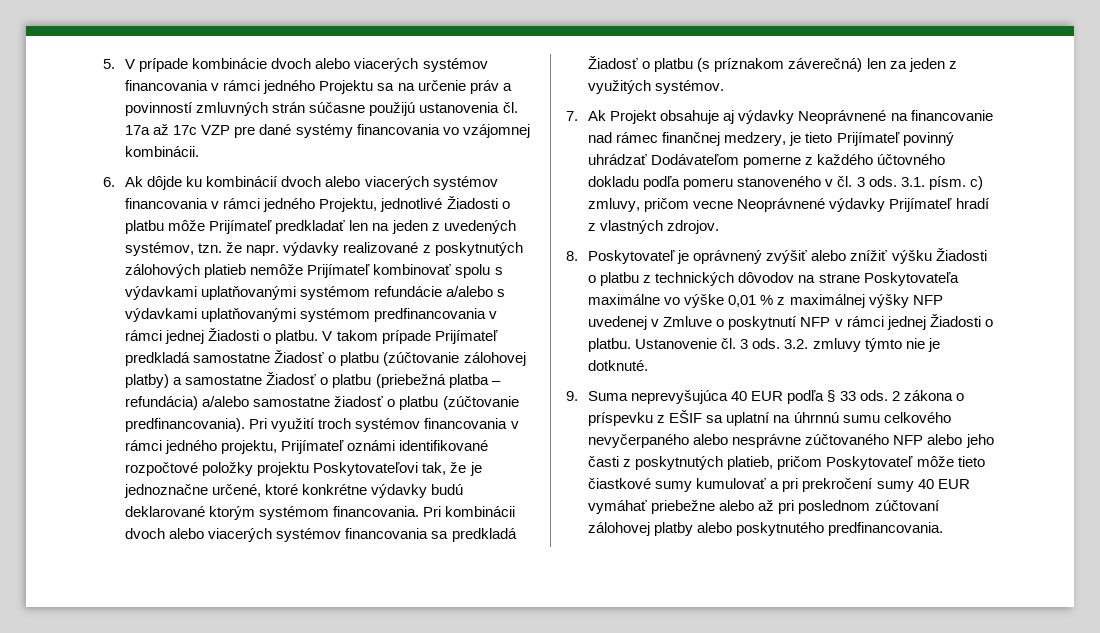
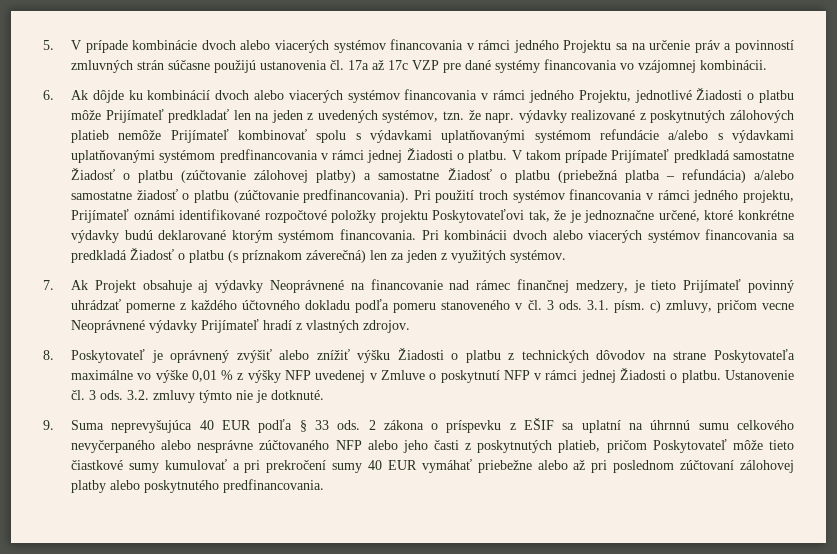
[271,418,316,432] využití -> [435,190,475,203] použití
[651,154,740,165] Dodávateľom -> (121, 304) none
[789,294,865,308] maximálnej -> (244, 376) none

